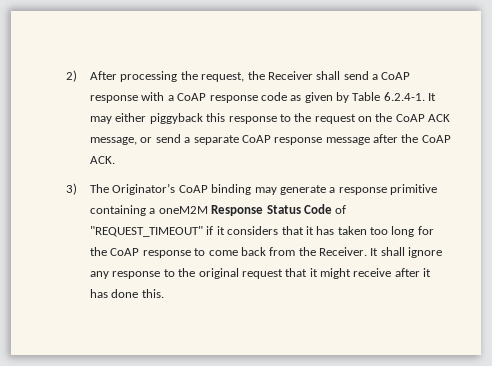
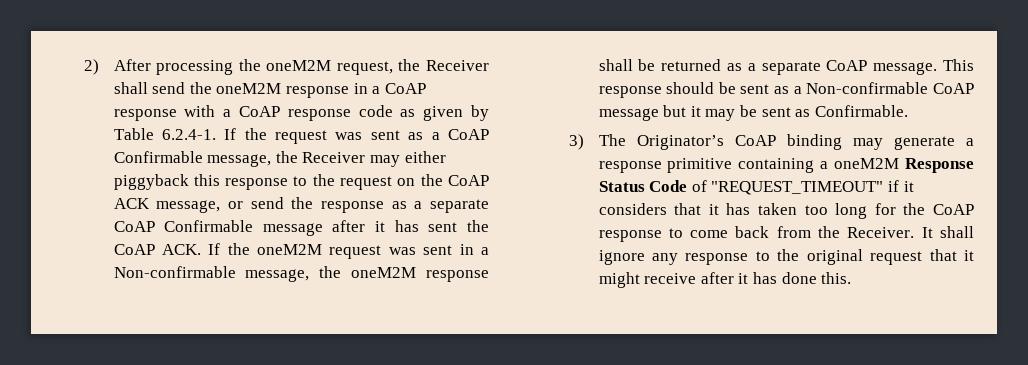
(198, 75) none -> [266,60,332,71] oneM2M
(369, 75) none -> [189,82,368,98] the oneM2M response in
[428,93,437,101] It -> [224,128,490,144] [113,151,366,167] If the request was sent as a CoAP Confirmable message, the Receiver
[184,135,323,145] a separate CoAP response -> [291,197,489,213] [113,220,254,232] the response as a separate CoAP Confirmable
(399, 138) none -> [375,220,458,232] it has sent
(116, 160) none -> [208,243,490,259] [113,266,490,282] [598,59,974,75] [598,82,974,98] [598,105,908,121] If the oneM2M request was sent in a Non-confirmable message, the oneM2M response shall be returned as a separate CoAP message. This response should be sent as a Non-confirmable CoAP message but it may be sent as Confirmable.

